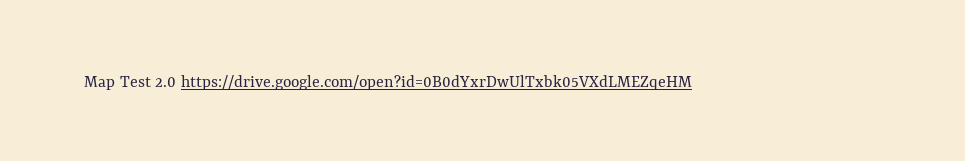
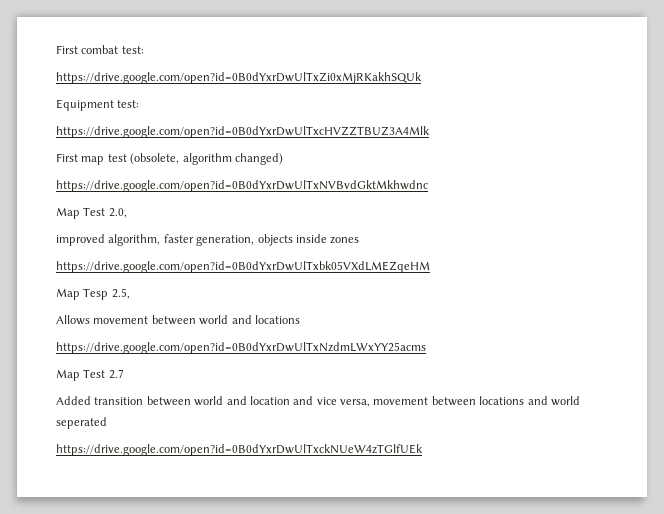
[84,75,693,90] Map Test 2.0 https://drive.google.com/open?id=0B0dYxrDwUlTxbk05VXdLMEZqeHM -> [56,45,144,54] [56,72,422,84] [56,99,140,111] [56,126,430,138] [56,153,283,165] [56,180,428,192] [56,207,127,219] [56,234,360,246] [56,261,430,273] [56,288,130,300] [56,315,300,325] [56,342,426,354] [56,369,124,381] [56,396,580,407] [56,417,107,429] [56,444,423,456] First combat test: // https://drive.google.com/open?id=0B0dYxrDwUlTxZi0xMjRKakhSQUk // Equipment test: // https://drive.google.com/open?id=0B0dYxrDwUlTxcHVZZTBUZ3A4Mlk // First map test (obsolete, algorithm changed) // https://drive.google.com/open?id=0B0dYxrDwUlTxNVBvdGktMkhwdnc // Map Test 2.0, // improved algorithm, faster generation, objects inside zones // https://drive.google.com/open?id=0B0dYxrDwUlTxbk05VXdLMEZqeHM // Map Tesp 2.5, // Allows movement between world and locations // https://drive.google.com/open?id=0B0dYxrDwUlTxNzdmLWxYY25acms // Map Test 2.7 // Added transition between world and location and vice versa, movement between locations and world seperated // https://drive.google.com/open?id=0B0dYxrDwUlTxckNUeW4zTGlfUEk

